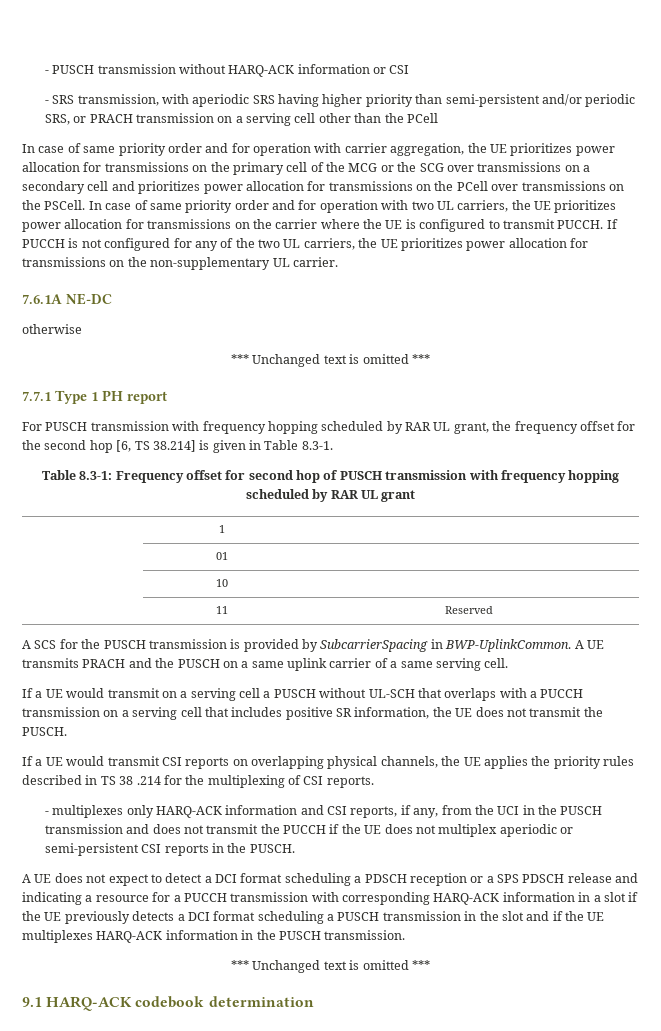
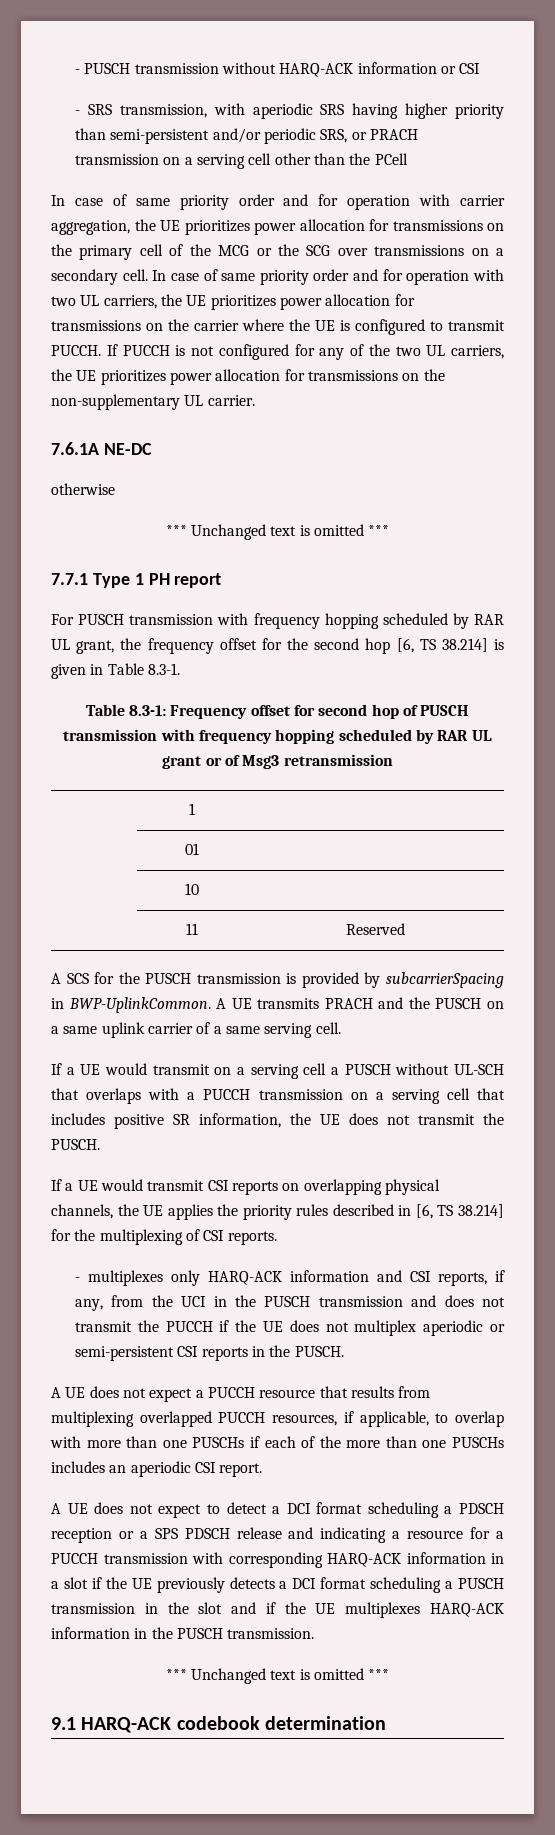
[87,181,624,194] [22,200,86,210] cell and prioritizes power allocation for transmissions on the PCell over transmissions on the PSCell. -> [122,269,148,281] cell.
(416, 496) none -> [205,754,393,769] or of Msg3 retransmission
[320,639,429,652] SubcarrierSpacing -> [385,972,504,988] subcarrierSpacing
[100,776,161,785] TS 38 .214 -> [415,1204,505,1219] [6, TS 38.214]
(295, 848) none -> [51,1386,431,1402] [51,1411,505,1427] [50,1436,504,1448] [51,1461,263,1477] // A UE does not expect a PUCCH resource that results from multiplexing overlapped PUCCH resources, if applicable, to overlap with more than one PUSCHs if each of the more than one PUSCHs includes an aperiodic CSI report.

